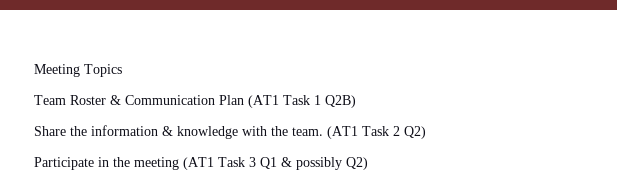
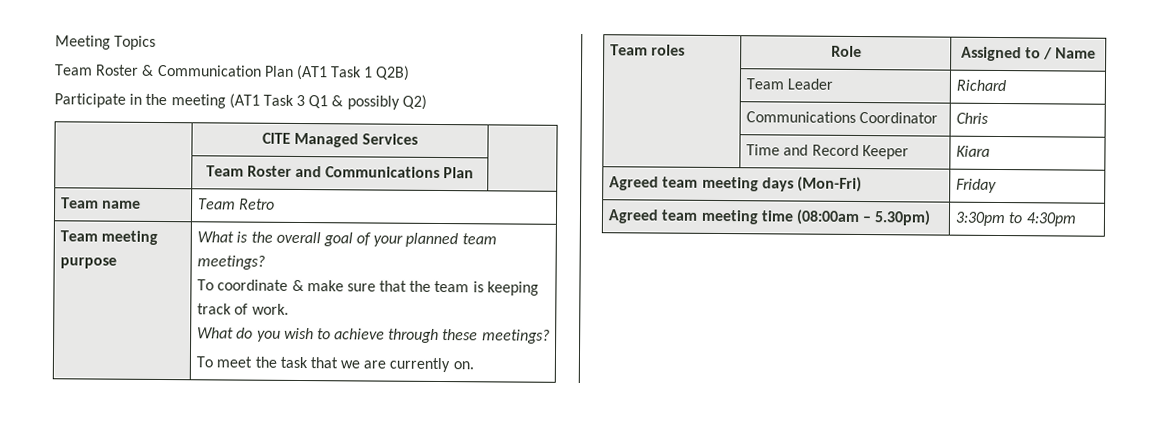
[34,125,426,139] // Share the information & knowledge with the team. (AT1 Task 2 Q2) -> (411, 73) none
(368, 163) none -> [261,132,419,148] [205,165,475,179] [61,197,142,209] [198,198,276,210] [60,230,159,245] [60,257,118,269] [197,231,497,248] [197,255,266,270] [197,279,539,296] [197,303,289,315] [197,327,550,344] [196,356,474,373] [610,44,686,56] [830,45,862,58] [960,46,1097,62] [746,78,834,90] [956,79,1007,92] [746,111,939,124] [956,112,990,124] [746,144,909,160] [956,145,991,157] [609,176,862,193] [956,178,998,193] [608,209,932,226] [955,211,1077,227] // | CITE Managed Services | // | Team Roster and Communications Plan | // Team name | Team Retro // Team meeting purpose | What is the overall goal of your planned team meetings? // To coordinate & make sure that the team is keeping track of work. // What do you wish to achieve through these meetings? // To meet the task that we are currently on. // Team roles | Role | Assigned to / Name // | Team Leader | Richard // | Communications Coordinator | Chris // | Time and Record Keeper | Kiara // Agreed team meeting days (Mon-Fri) | Friday // Agreed team meeting time (08:00am – 5.30pm) | 3:30pm to 4:30pm

